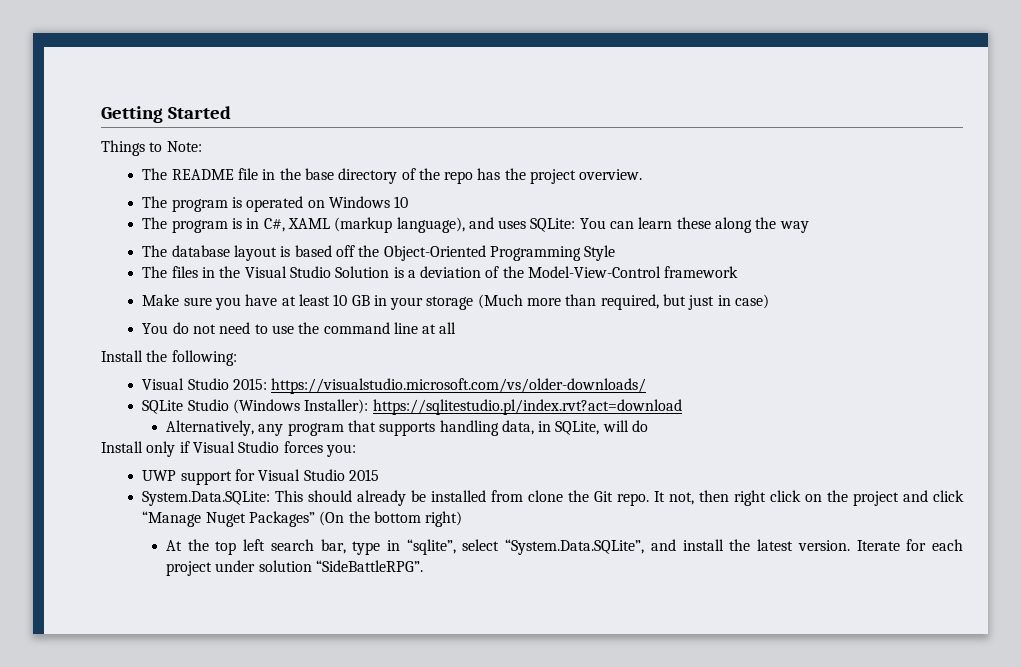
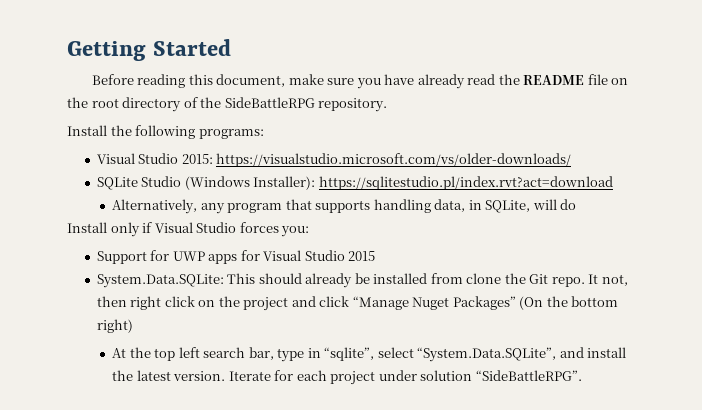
[101,140,202,156] [142,168,643,184] [142,196,409,212] [142,217,809,233] [142,245,616,261] [142,266,739,278] [142,294,770,310] [142,322,457,334] Things to Note: // The README file in the base directory of the repo has the project overview. // The program is operated on Windows 10 // The program is in C#, XAML (markup language), and uses SQLite: You can learn these along the way // The database layout is based off the Object-Oriented Programming Style // The files in the Visual Studio Solution is a deviation of the Model-View-Control framework // Make sure you have at least 10 GB in your storage (Much more than required, but just in case) // You do not need to use the command line at all -> [91,74,629,89] [67,97,388,112] Before reading this document, make sure you have already read the README file on the root directory of the SideBattleRPG repository.
[171,350,237,366] following: -> [135,125,264,139] following programs:
[142,470,232,485] UWP support -> [96,250,238,264] Support for UWP apps

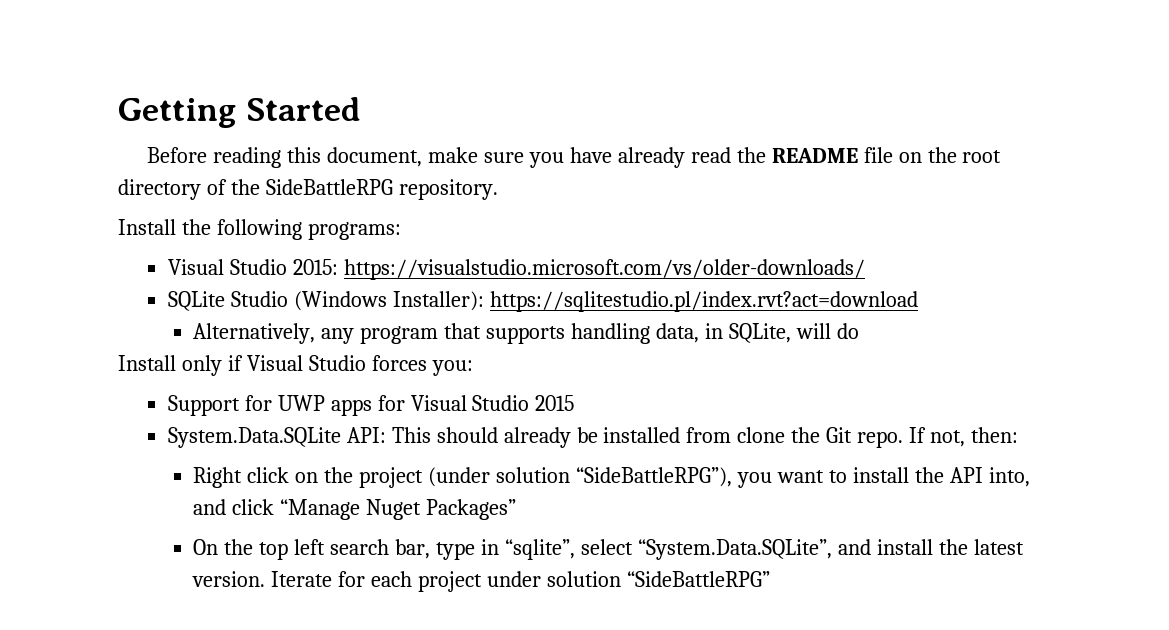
[96,274,224,288] System.Data.SQLite: -> [167,427,386,448] System.Data.SQLite API:
[588,274,628,286] [96,296,289,311] It not, then right click on the project -> [909,427,1019,447] [193,467,1030,488] If not, then: // Right click on the project (under solution “SideBattleRPG”), you want to install the API into,
[519,296,619,310] [96,319,133,333] [112,348,127,358] (On the bottom right) // At -> [193,539,219,555] // On
[475,370,582,381] “SideBattleRPG”. -> [627,571,771,587] “SideBattleRPG”

